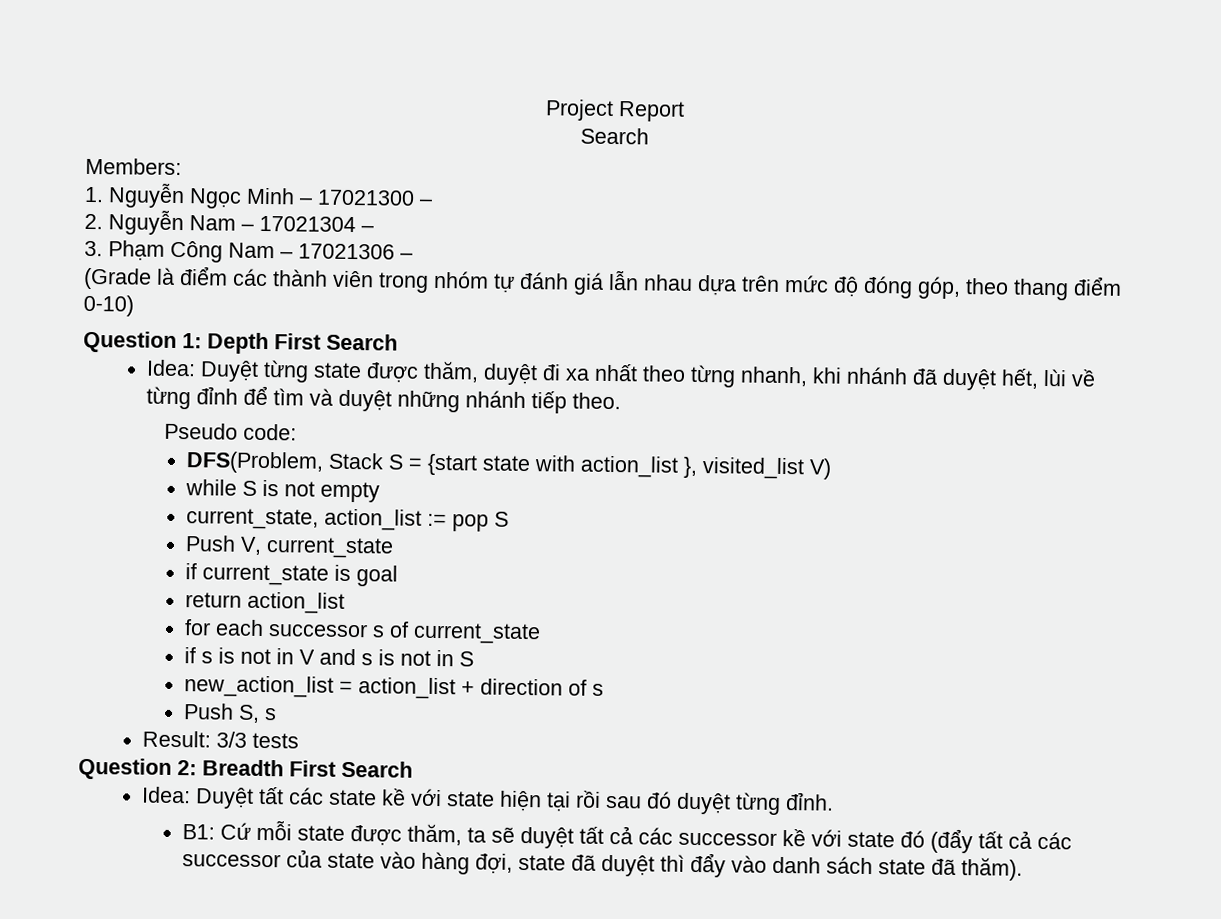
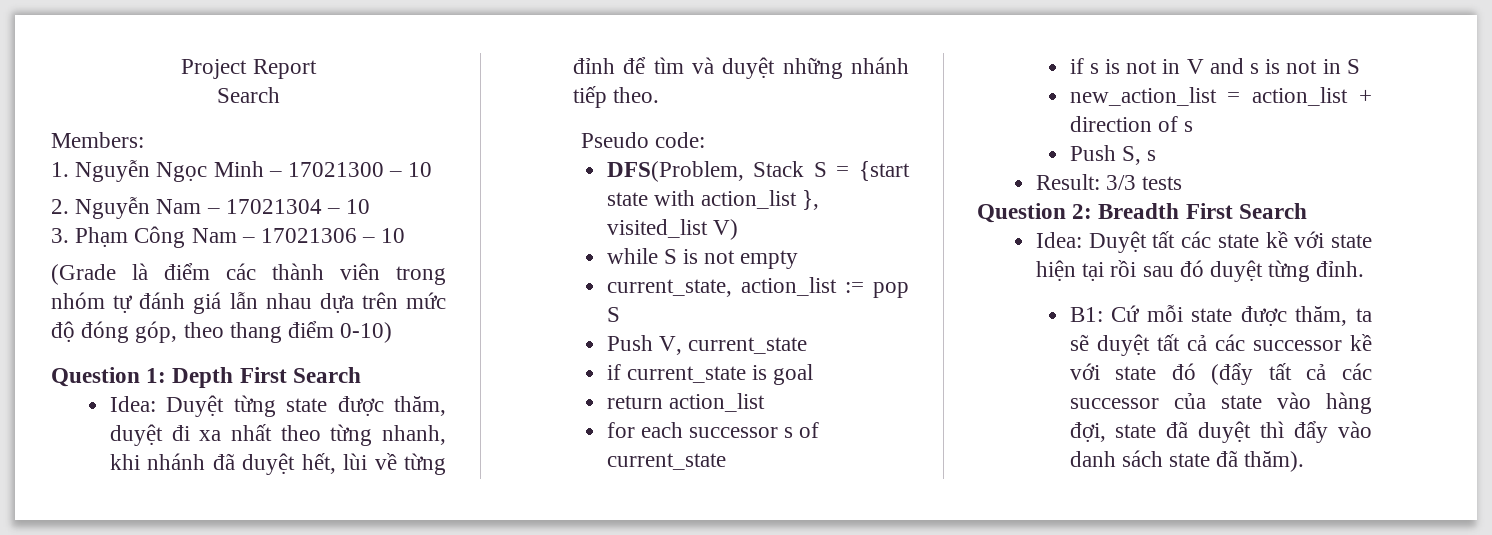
(432, 202) none -> [408,162,433,177] 10
(374, 229) none -> [346,199,371,214] 10
(413, 256) none -> [381,228,406,243] 10

